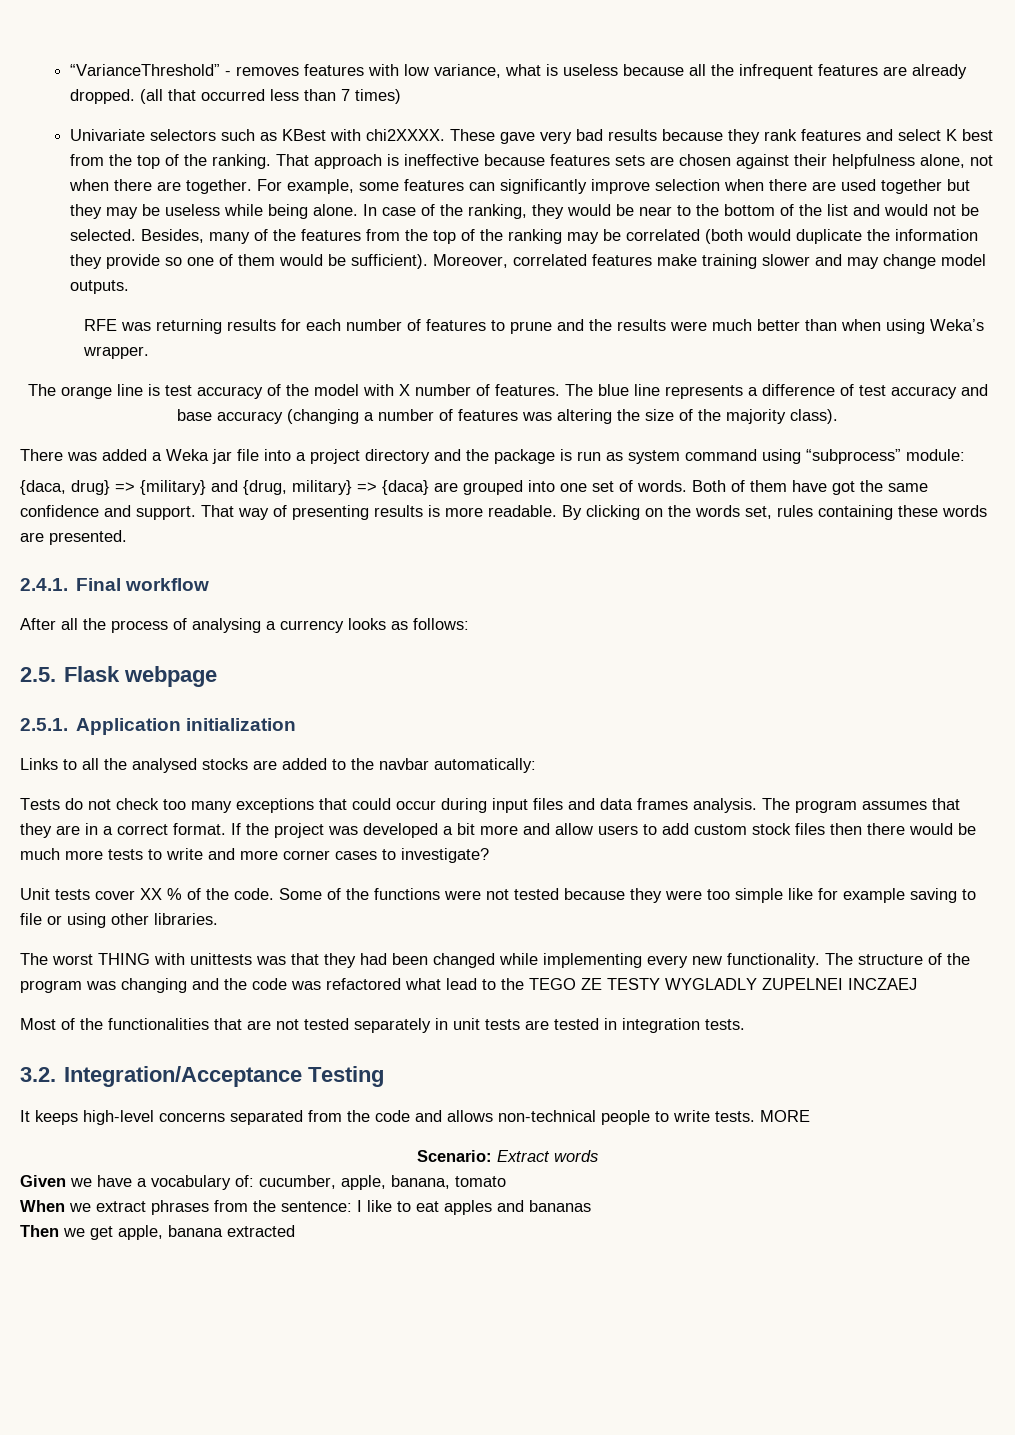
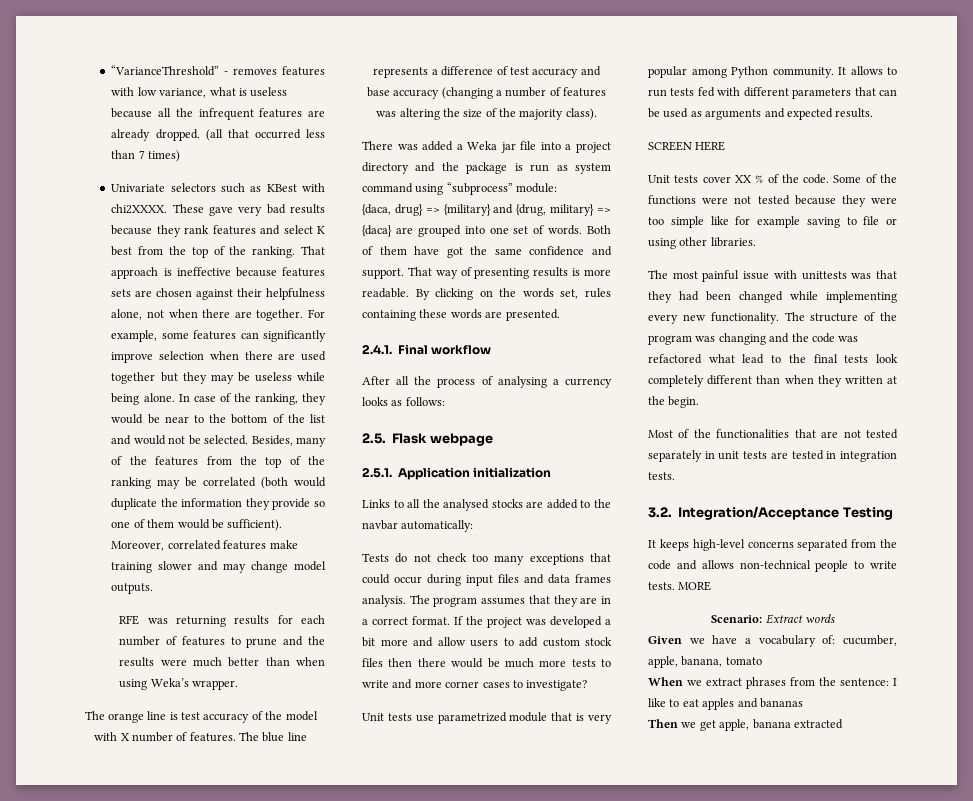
(489, 855) none -> [362,712,612,724] [648,66,897,78] [648,87,897,99] [648,108,874,120] [648,141,726,151] // Unit tests use parametrized module that is very popular among Python community. It allows to run tests fed with different parameters that can be used as arguments and expected results. // SCREEN HERE
[52,953,150,965] worst THING -> [672,270,770,282] most painful issue
[529,978,917,990] TEGO ZE TESTY WYGLADLY ZUPELNEI INCZAEJ -> [813,354,898,363] [648,375,897,387] [648,396,700,408] final tests look completely different than when they written at the begin.

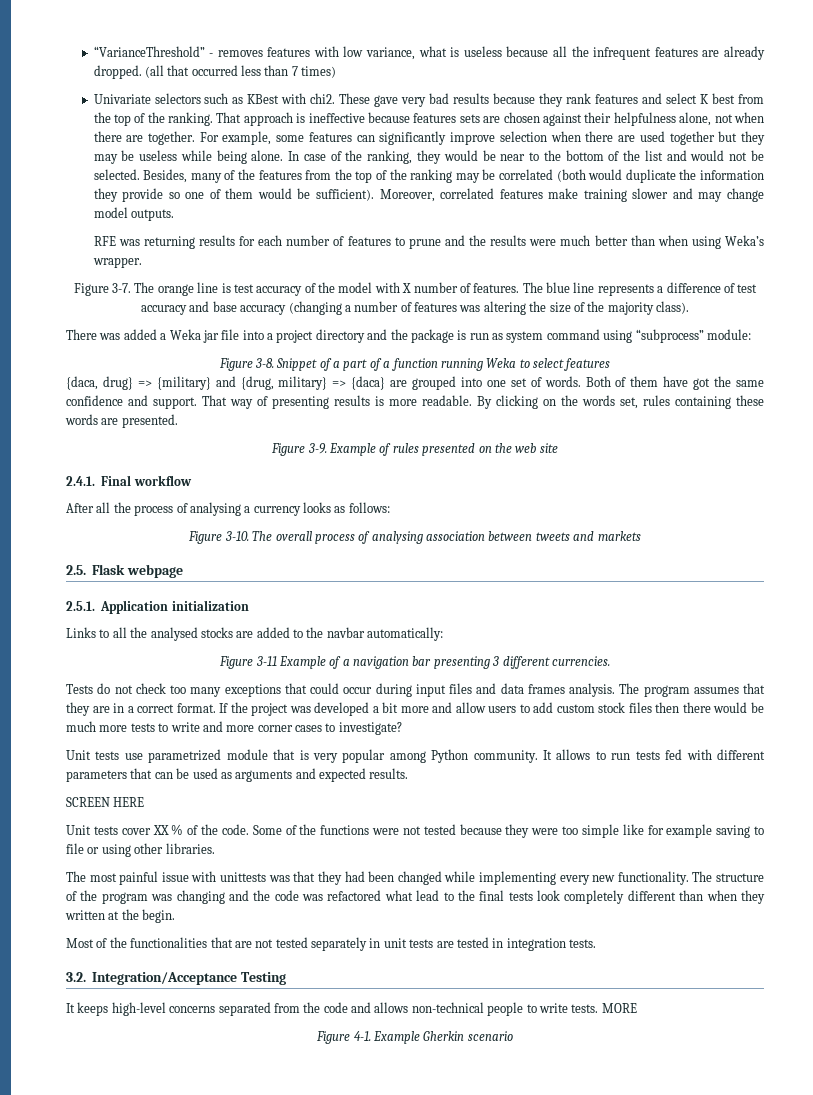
[111,204,168,214] chi2XXXX. -> [310,93,336,104] chi2.
(239, 685) none -> [73,283,132,296] Figure 3-7.
(558, 188) none -> [218,358,611,371] // Figure 3-8. Snippet of a part of a function running Weka to select features
(560, 315) none -> [271,443,558,456] // Figure 3-9. Example of rules presented on the web site
(445, 401) none -> [188,531,641,544] // Figure 3-10. The overall process of analysing association between tweets and markets
(474, 526) none -> [219,656,610,669] // Figure 3-11 Example of a navigation bar presenting 3 different currencies.
[711,614,835,624] [648,635,897,647] [648,656,762,668] [648,677,897,689] [648,698,803,710] [648,719,843,731] Scenario: Extract words // Given we have a vocabulary of: cucumber, apple, banana, tomato // When we extract phrases from the sentence: I like to eat apples and bananas // Then we get apple, banana extracted -> [316,1031,513,1044] Figure 4-1. Example Gherkin scenario

